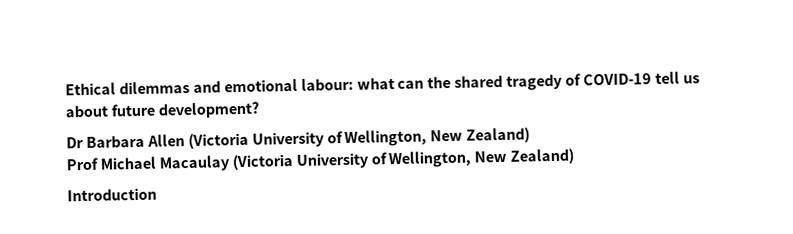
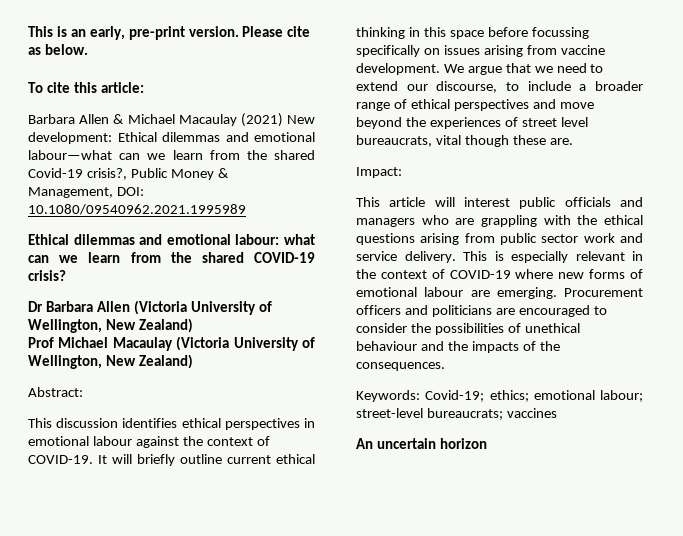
(65, 89) none -> [28,26,311,40] [28,44,88,55] [28,82,144,93] [28,113,315,127] [28,132,315,144] [28,150,315,160] [28,168,229,180] [28,187,144,198] [28,204,246,215] This is an early, pre-print version. Please cite as below. // To cite this article: // Barbara Allen & Michael Macaulay (2021) New development: Ethical dilemmas and emotional labour—what can we learn from the shared Covid-19 crisis?, Public Money & Management, DOI: 10.1080/09540962.2021.1995989 //
[427,71,700,91] [65,101,259,119] the shared tragedy of COVID-19 tell us about future development? -> [59,252,315,263] [28,270,66,281] we learn from the shared COVID-19 crisis?
[67,187,157,202] Introduction -> [28,387,83,397] [28,418,315,430] [28,436,270,448] [28,454,315,466] [356,27,589,39] [356,45,605,57] [356,63,604,75] [356,81,643,93] [356,99,594,111] [356,117,588,129] [356,135,573,147] [356,167,402,178] [356,197,643,209] [356,215,643,227] [356,233,643,245] [356,251,643,263] [356,269,643,279] [356,287,643,299] [356,305,607,317] [356,323,580,335] [356,341,560,353] [356,362,445,371] [356,390,643,402] [356,408,557,420] [356,438,487,449] Abstract: // This discussion identifies ethical perspectives in emotional labour against the context of COVID-19. It will briefly outline current ethical thinking in this space before focussing specifically on issues arising from vaccine development. We argue that we need to extend our discourse, to include a broader range of ethical perspectives and move beyond the experiences of street level bureaucrats, vital though these are. // Impact: // This article will interest public officials and managers who are grappling with the ethical questions arising from public sector work and service delivery. This is especially relevant in the context of COVID-19 where new forms of emotional labour are emerging. Procurement officers and politicians are encouraged to consider the possibilities of unethical behaviour and the impacts of the consequences. // Keywords: Covid-19; ethics; emotional labour; street-level bureaucrats; vaccines // An uncertain horizon

